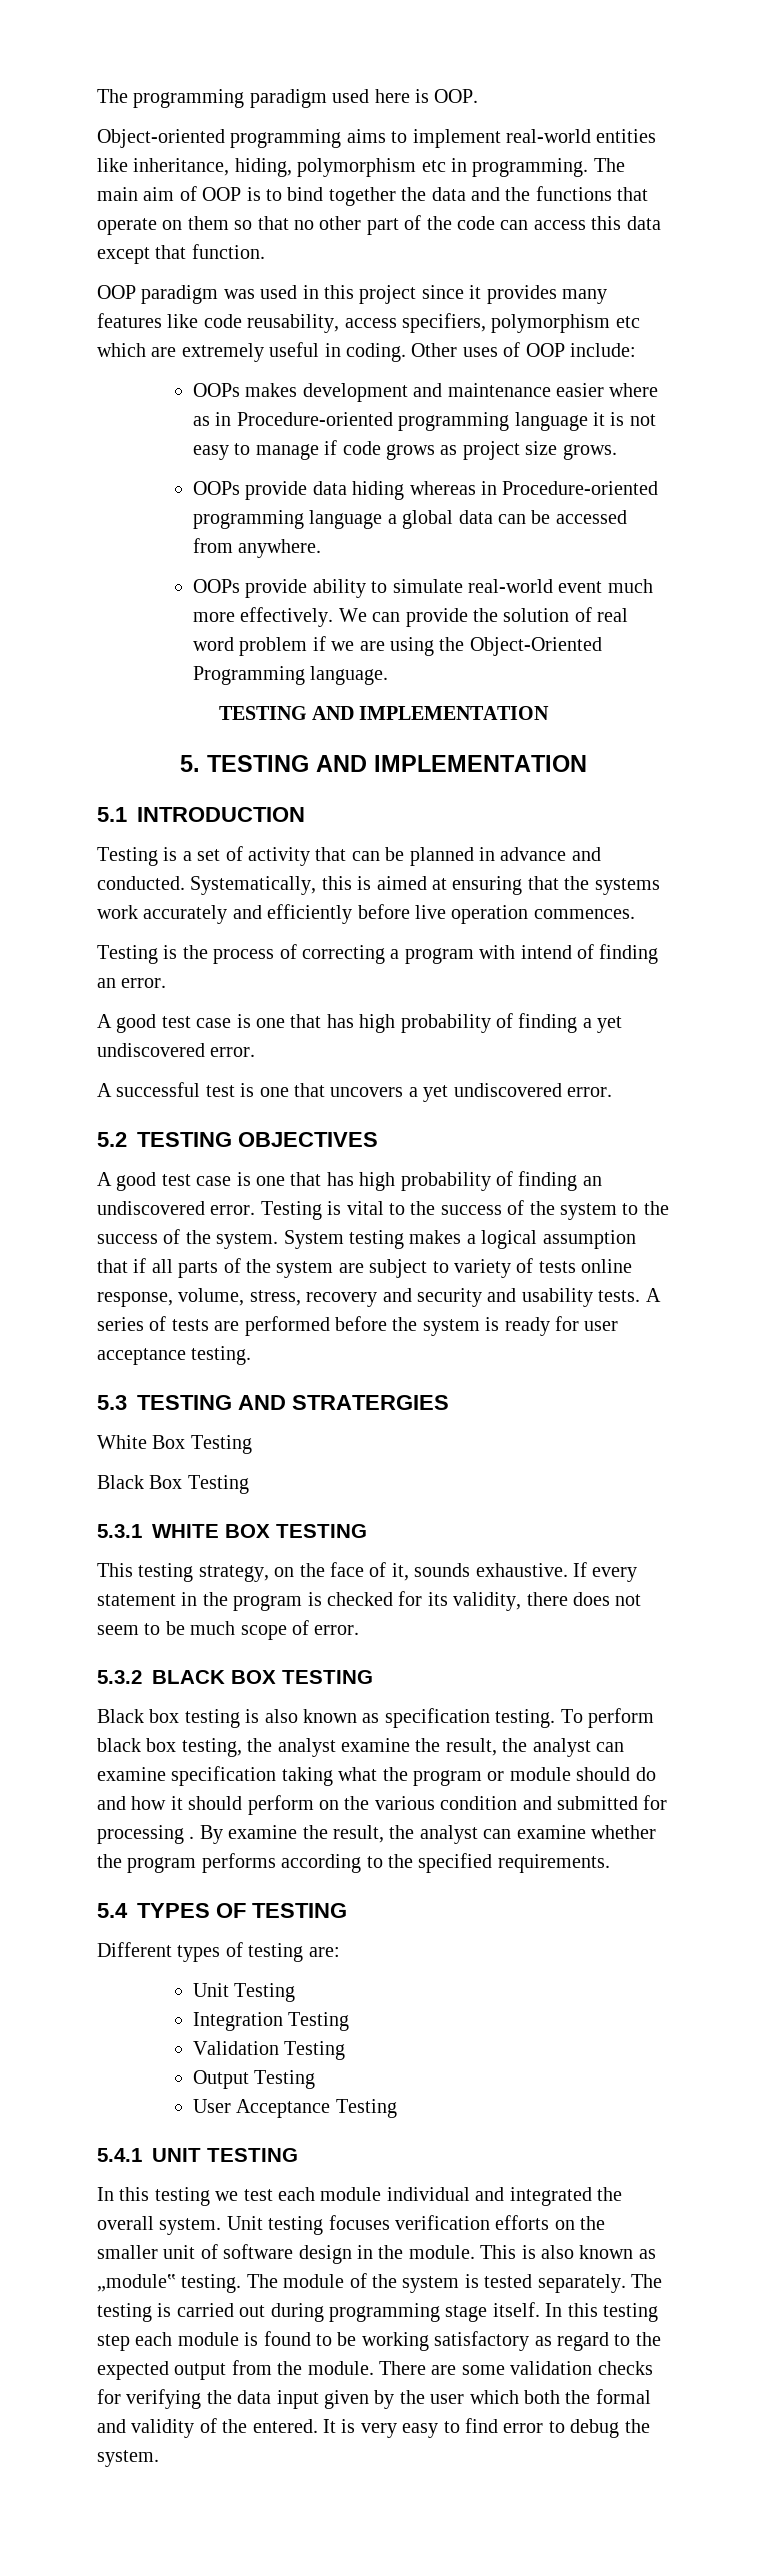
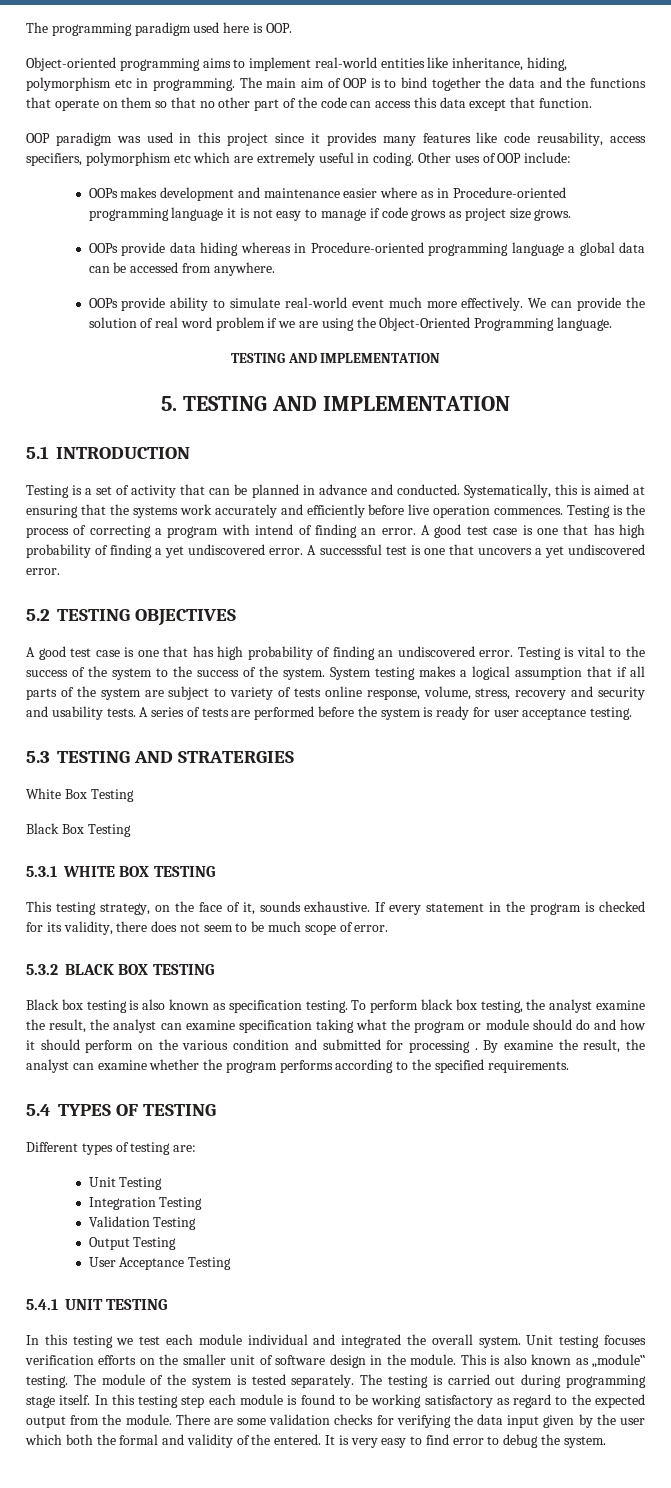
(635, 914) // -> (564, 511) none
(167, 983) // -> (416, 531) none
[97,1082,201,1097] // A successful -> [307,544,382,555] A successsful

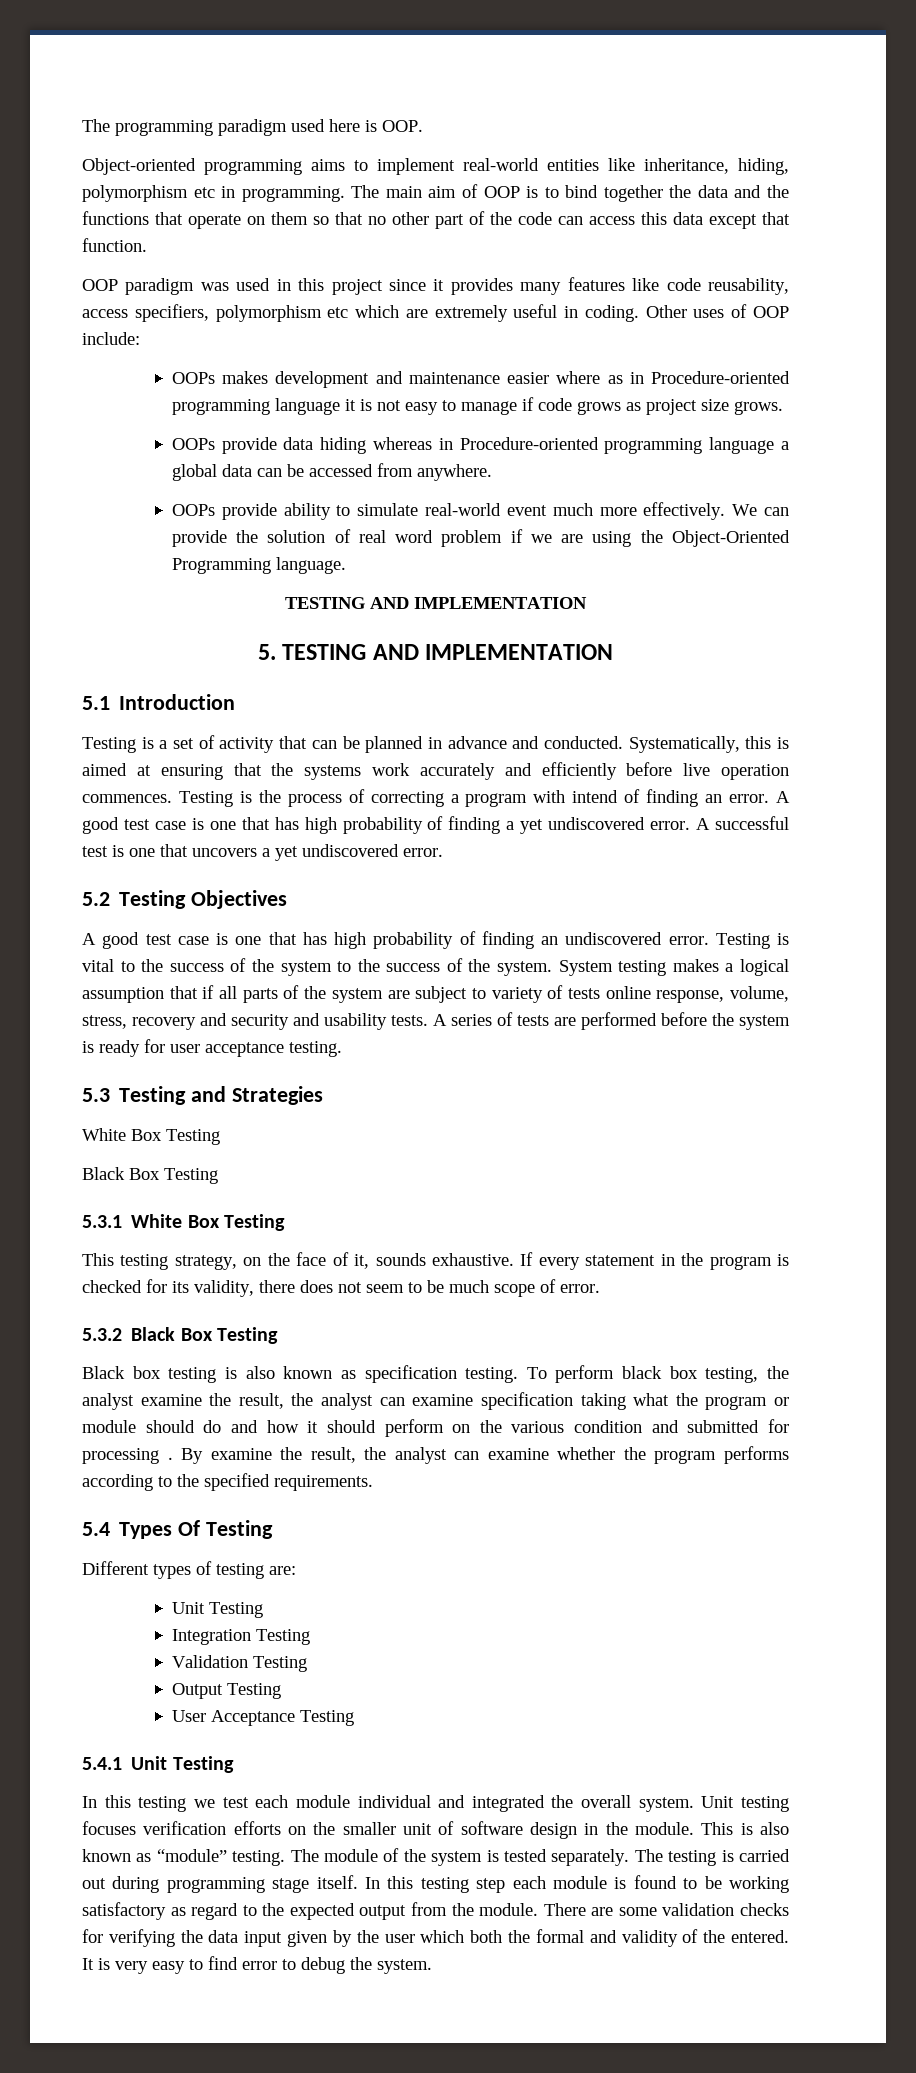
[56,447,190,459] INTRODUCTION -> [119,694,236,710] Introduction
[319,544,382,555] successsful -> [715,816,789,830] successful
[57,609,237,626] TESTING OBJECTIVES -> [119,890,288,909] Testing Objectives
[57,751,295,763] TESTING AND STRATERGIES -> [119,1086,323,1105] Testing and Strategies
[63,866,215,877] WHITE BOX TESTING -> [131,1214,286,1231] White Box Testing
[65,964,214,975] BLACK BOX TESTING -> [131,1327,279,1344] Black Box Testing
[58,1104,217,1116] TYPES OF TESTING -> [119,1520,273,1539] Types Of Testing
[65,1299,168,1310] UNIT TESTING -> [131,1756,234,1773] Unit Testing
[592,1354,646,1368] „module‟ -> [156,1849,227,1862] “module”

